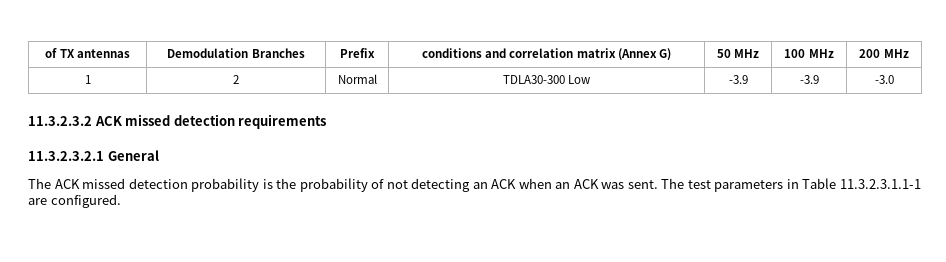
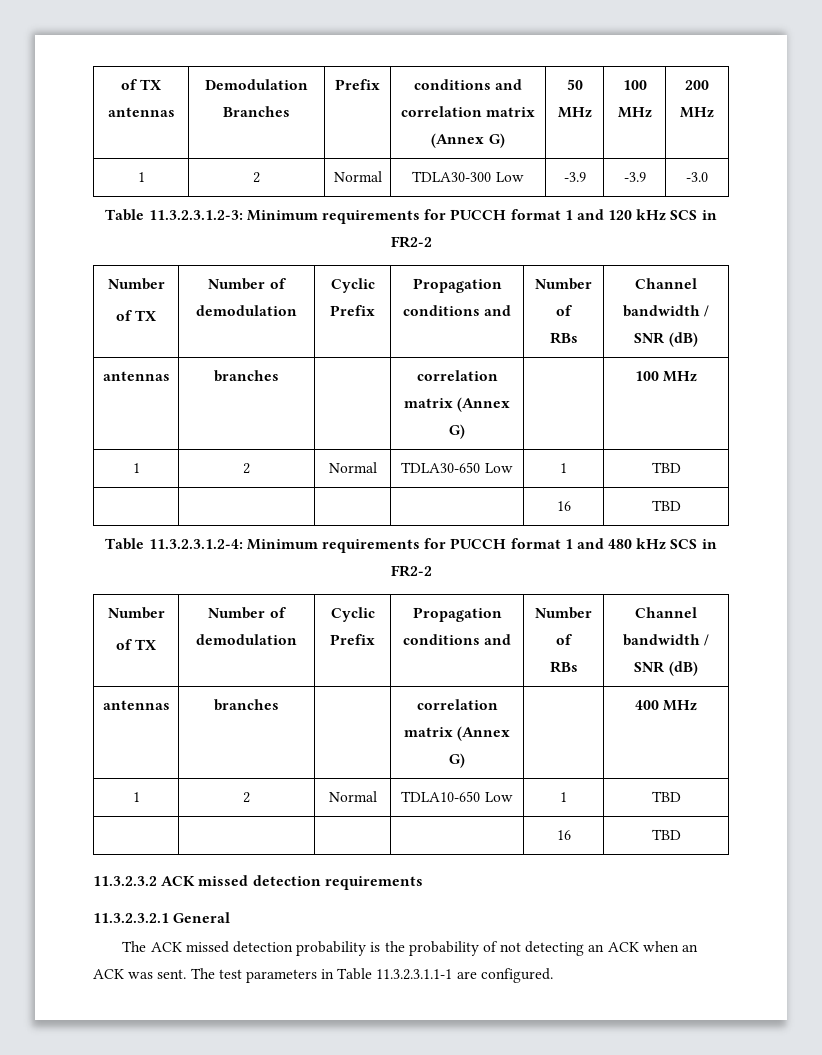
(894, 79) none -> [105,209,717,224] [390,236,432,248] [107,278,165,290] [115,310,158,321] [208,278,286,290] [196,305,297,316] [330,278,375,293] [330,305,375,316] [412,278,502,293] [402,305,512,316] [535,278,592,290] [556,305,572,316] [549,332,578,344] [635,278,697,289] [622,305,710,317] [634,332,698,347] [102,371,170,381] [214,370,279,382] [416,370,498,381] [403,397,511,412] [449,424,465,439] [634,371,698,382] [132,463,140,473] [243,463,250,474] [328,462,377,473] [401,462,513,473] [560,463,567,473] [651,462,681,473] [556,501,571,511] [651,500,681,511] [105,538,717,553] [390,565,432,577] [107,607,165,619] [115,639,158,650] [208,607,286,619] [196,634,297,645] [330,607,375,622] [330,634,375,645] [412,607,502,622] [402,634,512,645] [535,607,592,619] [556,634,572,645] [549,661,578,673] [635,607,697,618] [622,634,710,646] [634,661,698,676] [102,700,170,710] [214,699,279,711] [416,699,498,710] [403,726,511,741] [449,753,465,768] [634,700,698,711] [132,792,140,802] [243,792,250,803] [328,791,377,802] [401,791,513,802] [560,792,567,802] [651,791,681,802] [556,830,571,840] [651,829,681,840] // Table 11.3.2.3.1.2-3: Minimum requirements for PUCCH format 1 and 120 kHz SCS in FR2-2 // Number // of TX | Number of demodulation | Cyclic Prefix | Propagation conditions and | Number of // RBs | Channel bandwidth / SNR (dB) // antennas | branches | | correlation matrix (Annex G) | | 100 MHz // 1 | 2 | Normal | TDLA30-650 Low | 1 | TBD // | | | | 16 | TBD // Table 11.3.2.3.1.2-4: Minimum requirements for PUCCH format 1 and 480 kHz SCS in FR2-2 // Number // of TX | Number of demodulation | Cyclic Prefix | Propagation conditions and | Number of // RBs | Channel bandwidth / SNR (dB) // antennas | branches | | correlation matrix (Annex G) | | 400 MHz // 1 | 2 | Normal | TDLA10-650 Low | 1 | TBD // | | | | 16 | TBD

